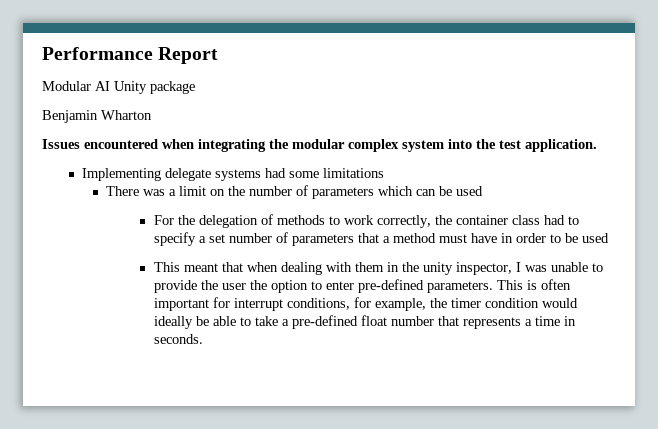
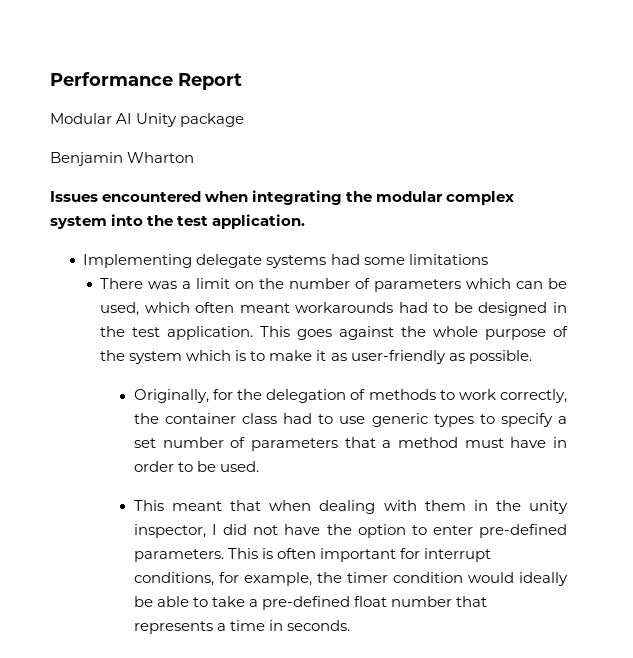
[455,186,483,196] [153,215,174,225] used // For -> [100,302,568,316] [100,326,569,340] [100,350,532,364] [133,389,234,403] used, which often meant workarounds had to be designed in the test application. This goes against the whole purpose of the system which is to make it as user-friendly as possible. // Originally, for
(579, 220) none -> [339,413,495,427] use generic types to
[581,233,609,243] used -> [220,461,260,472] used.
[524,262,603,272] [153,280,246,293] was unable to provide the user -> [223,524,321,535] did not have

